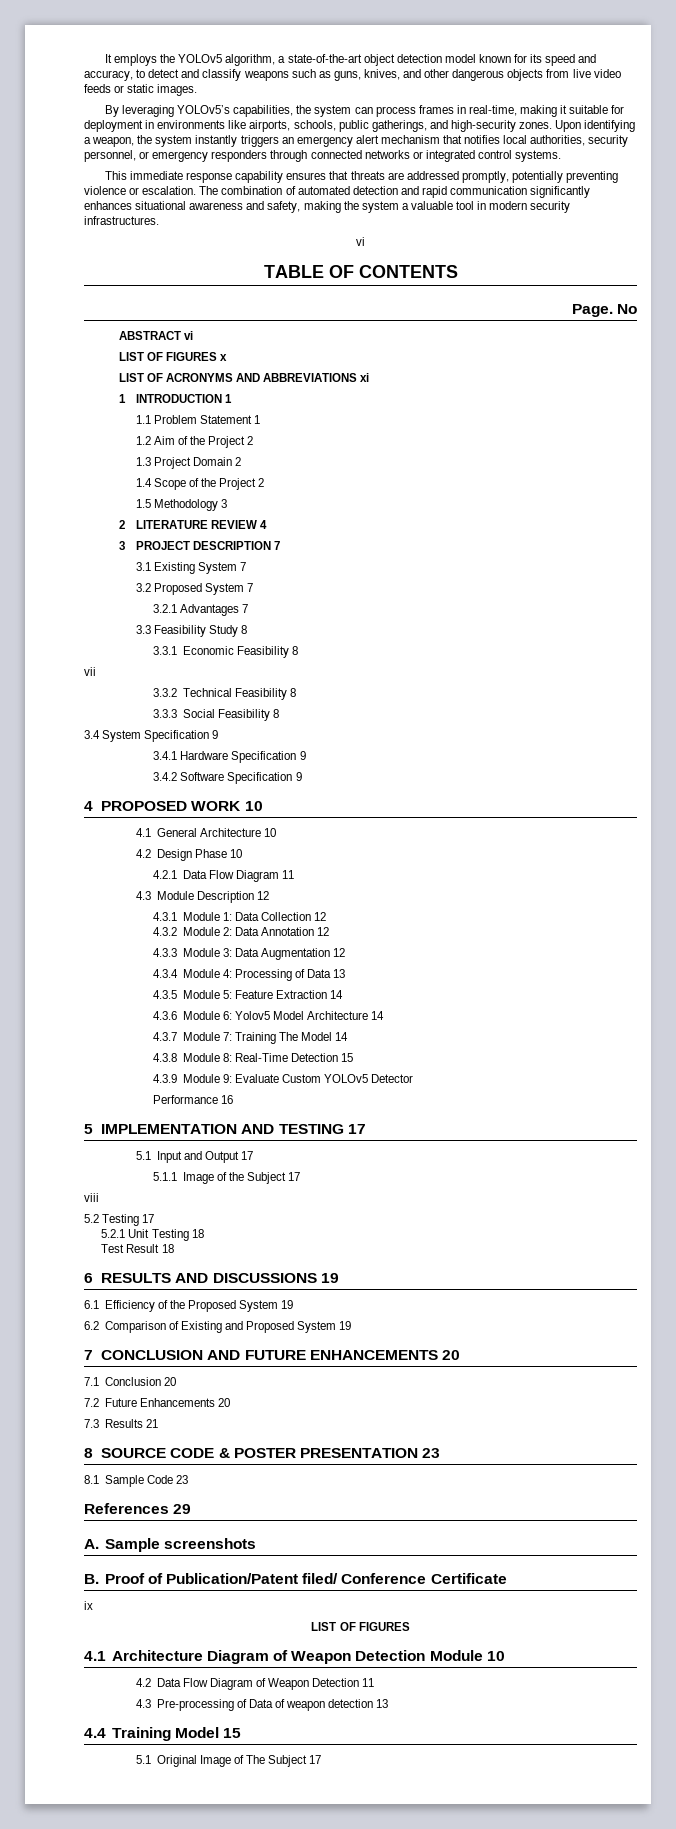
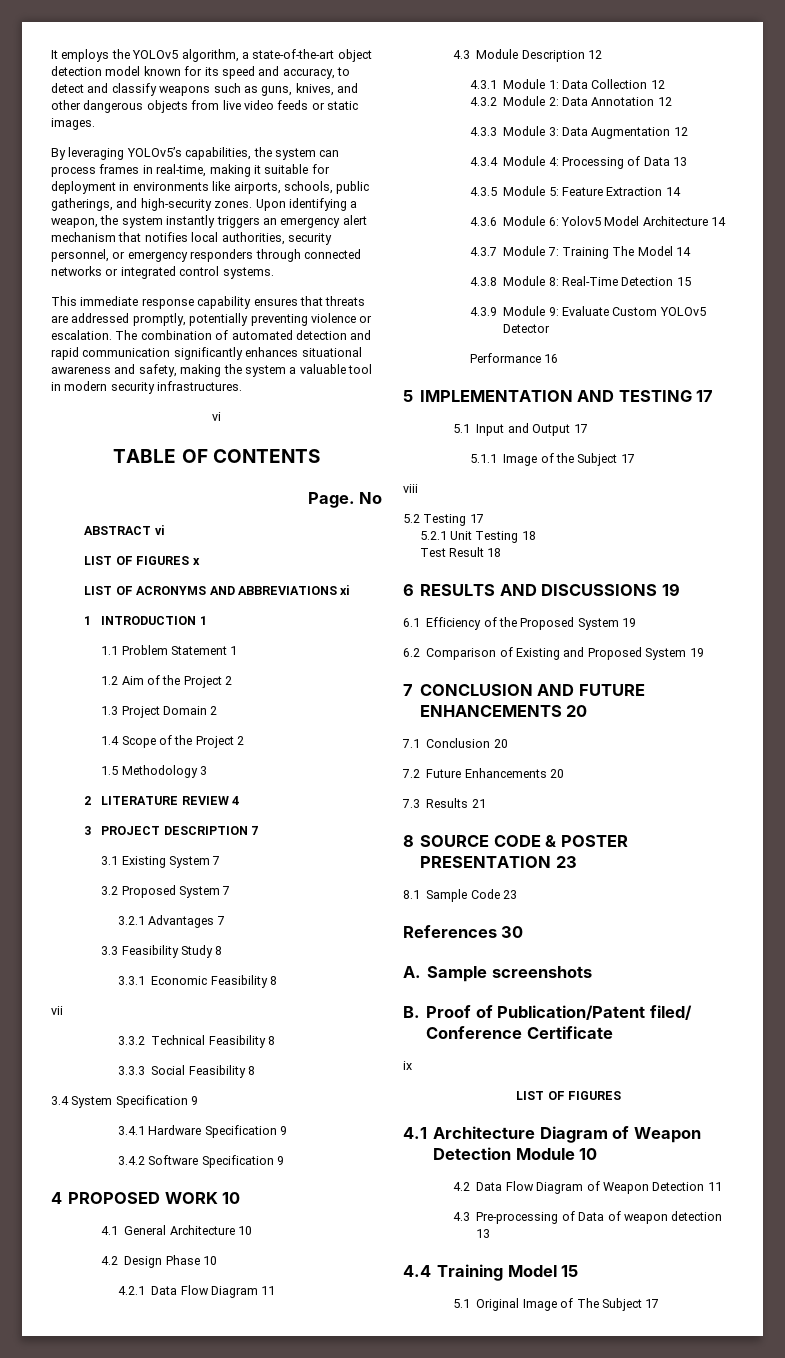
[173,1504,192,1514] 29 -> [501,926,524,938] 30

